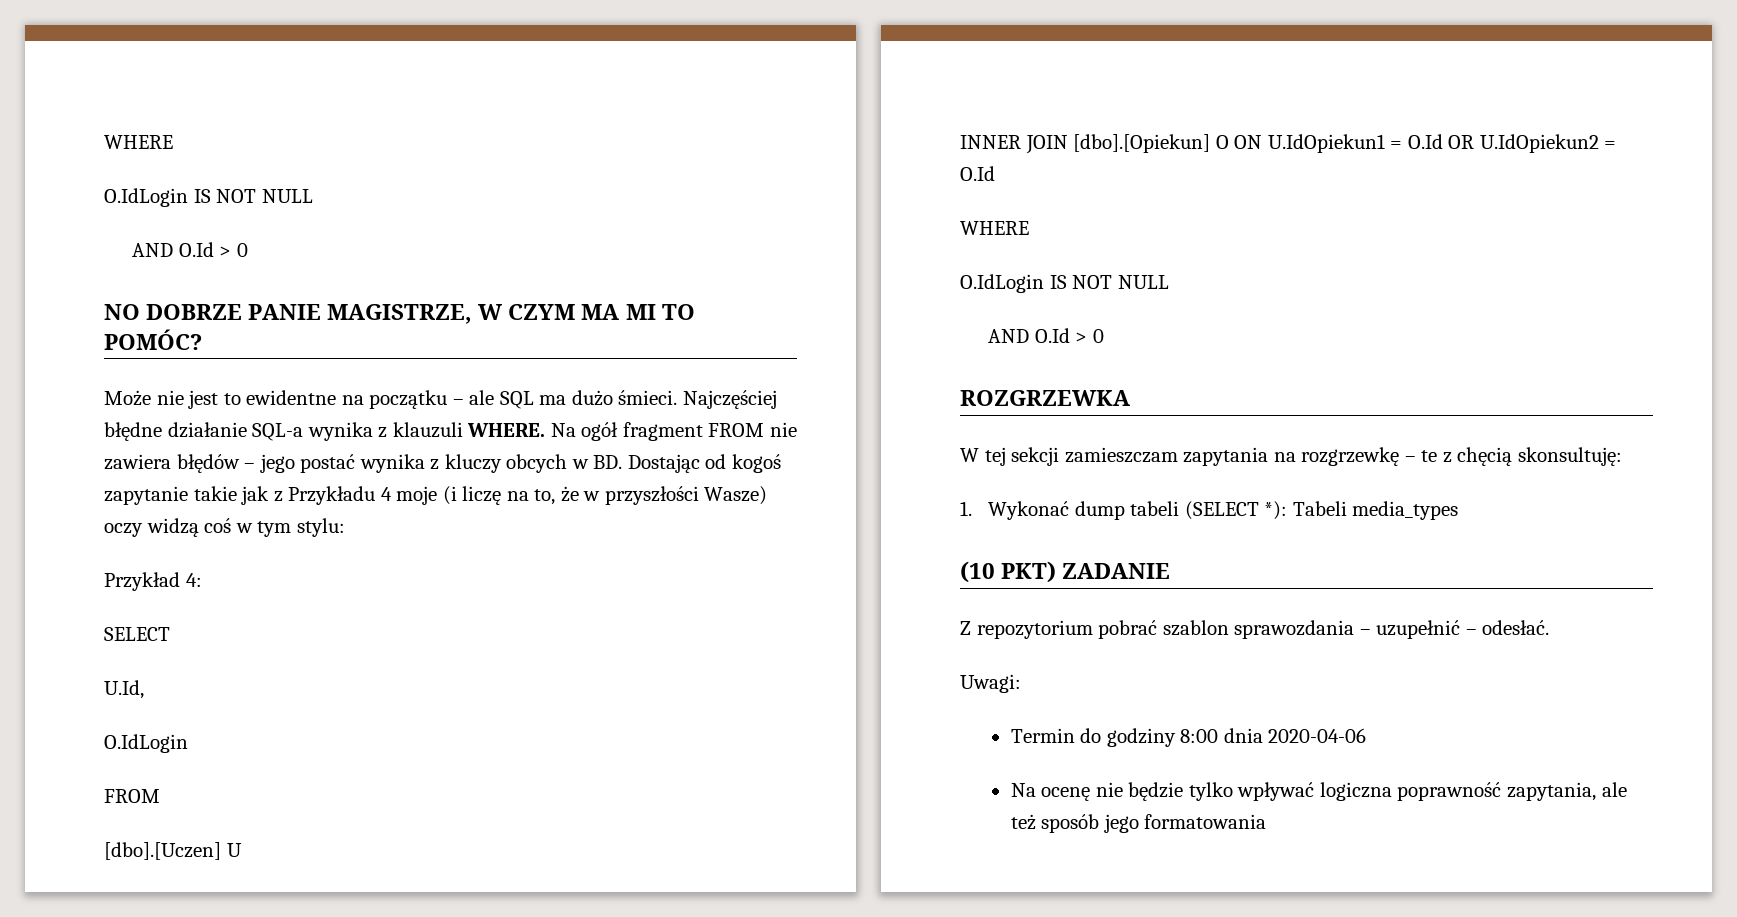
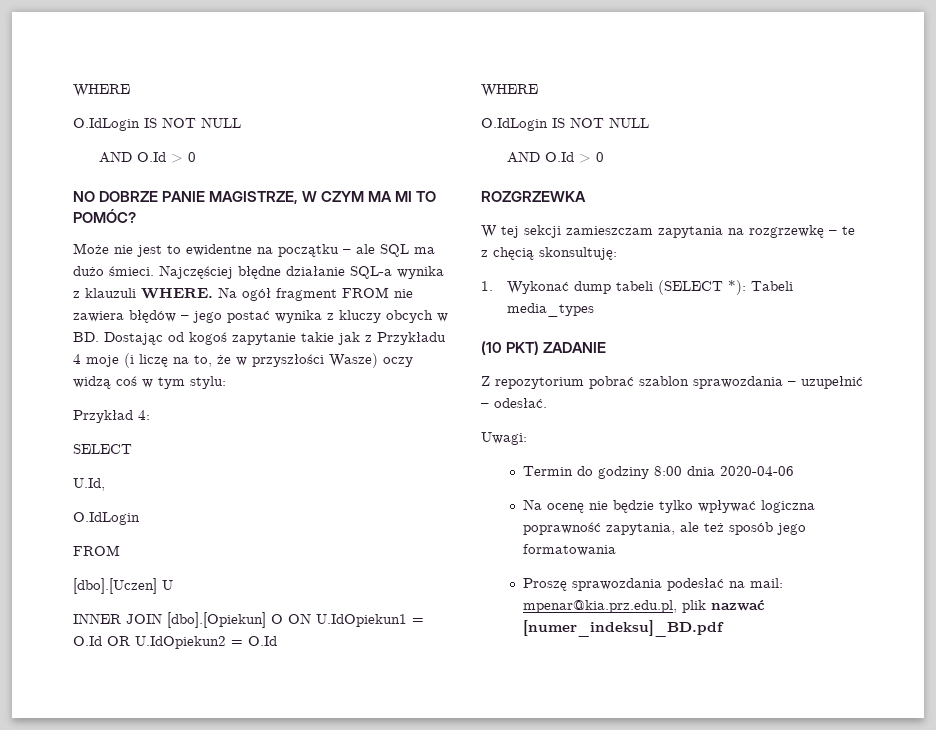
(1267, 821) none -> [523,578,784,591] [523,600,766,613] [523,620,725,637] // Proszę sprawozdania podesłać na mail: mpenar@kia.prz.edu.pl, plik nazwać [numer_indeksu]_BD.pdf

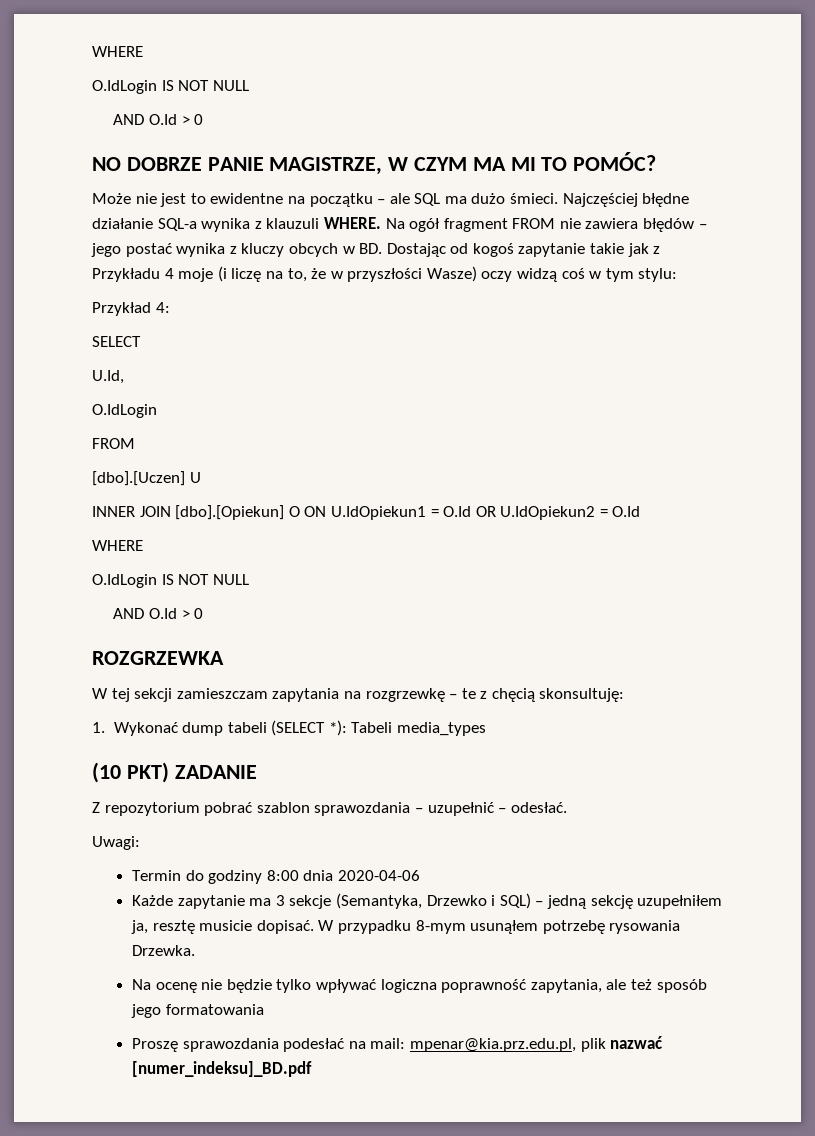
(795, 471) none -> [132,893,723,909] [131,920,681,934] [132,945,196,956] // Każde zapytanie ma 3 sekcje (Semantyka, Drzewko i SQL) – jedną sekcję uzupełniłem ja, resztę musicie dopisać. W przypadku 8-mym usunąłem potrzebę rysowania Drzewka.

